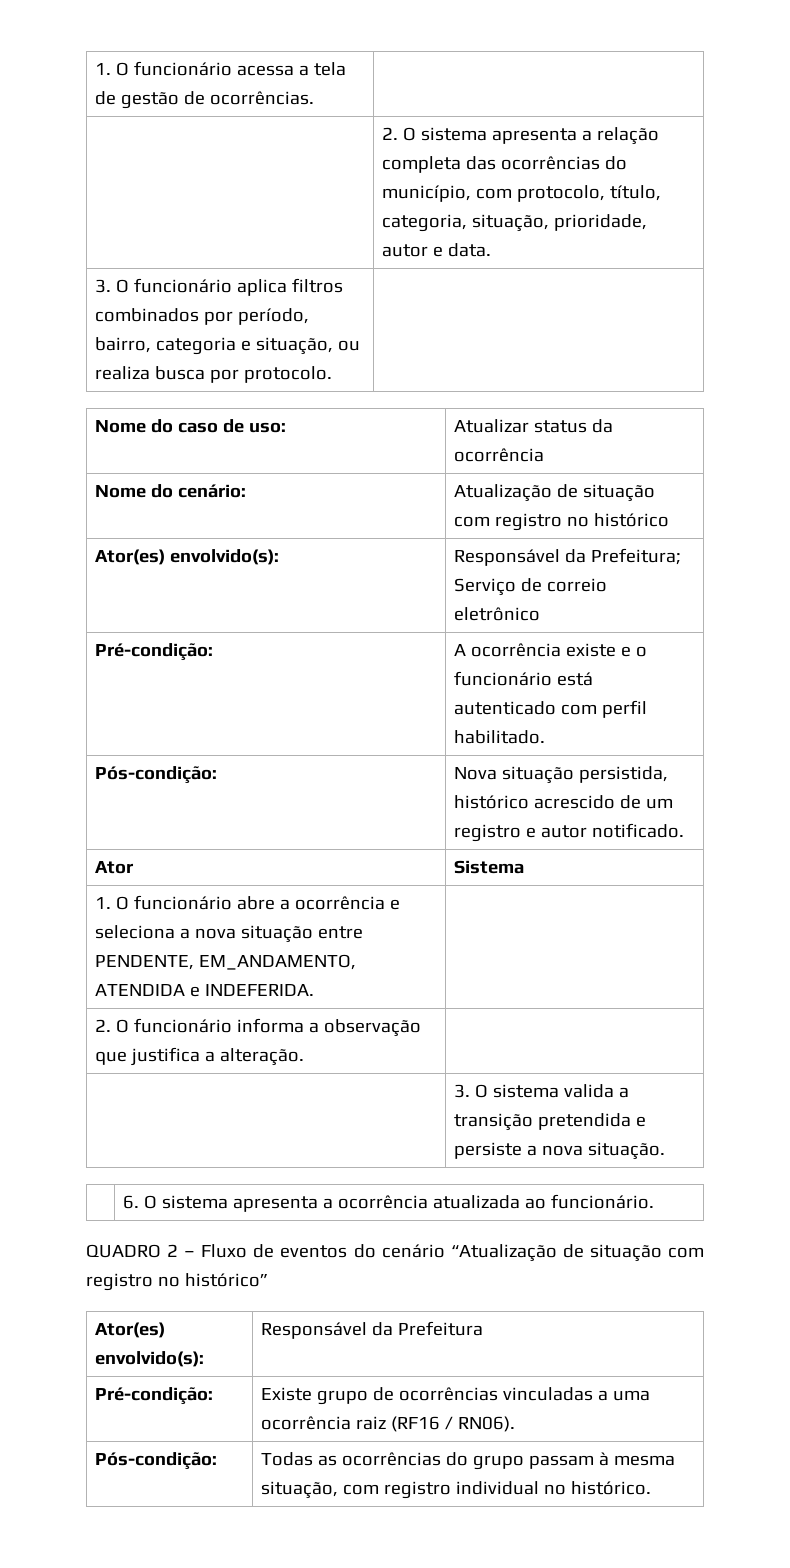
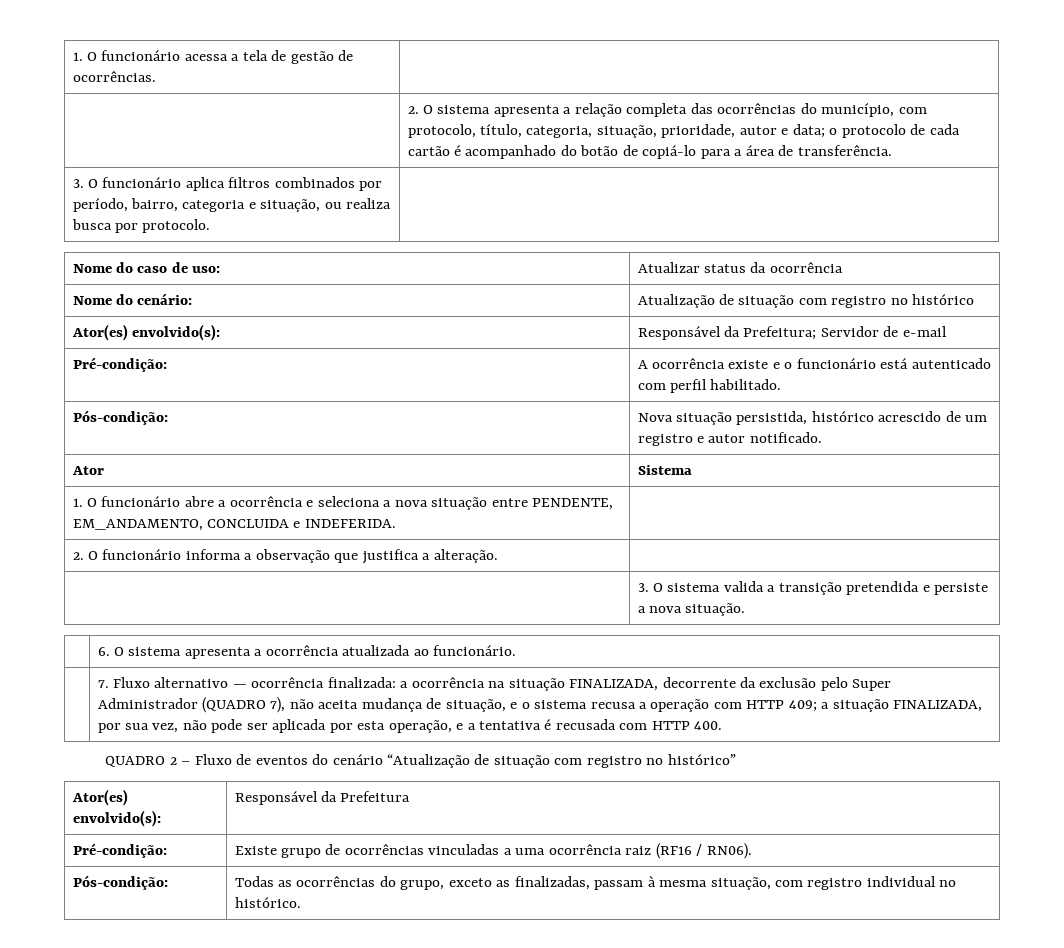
[447,243,491,257] data. -> [792,124,960,138] [407,145,892,159] data; o protocolo de cada cartão é acompanhado do botão de copiá-lo para a área de transferência.
[453,578,607,596] [453,607,540,621] Serviço de correio eletrônico -> [820,326,947,337] Servidor de e-mail
[94,984,185,996] ATENDIDA -> [206,519,289,528] CONCLUIDA
(654, 1201) none -> [97,677,892,691] [97,697,983,713] [97,719,723,733] // | 7. Fluxo alternativo — ocorrência finalizada: a ocorrência na situação FINALIZADA, decorrente da exclusão pelo Super Administrador (QUADRO 7), não aceita mudança de situação, e o sistema recusa a operação com HTTP 409; a situação FINALIZADA, por sua vez, não pode ser aplicada por esta operação, e a tentativa é recusada com HTTP 400.
[472,1455,524,1470] grupo -> [400,876,590,890] grupo, exceto as finalizadas,

